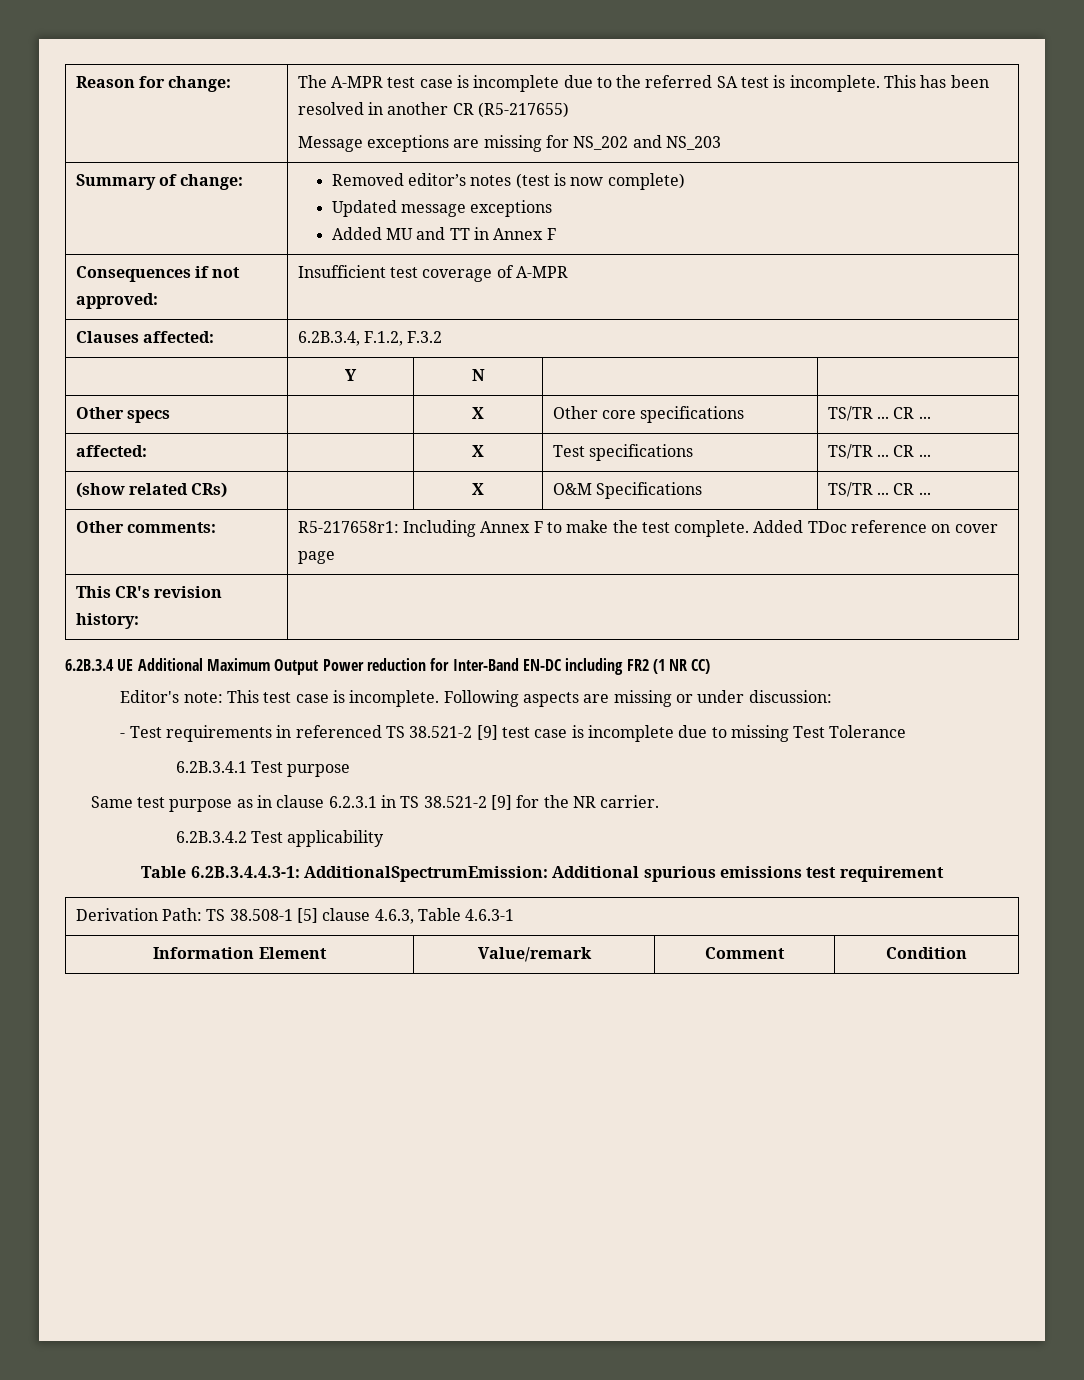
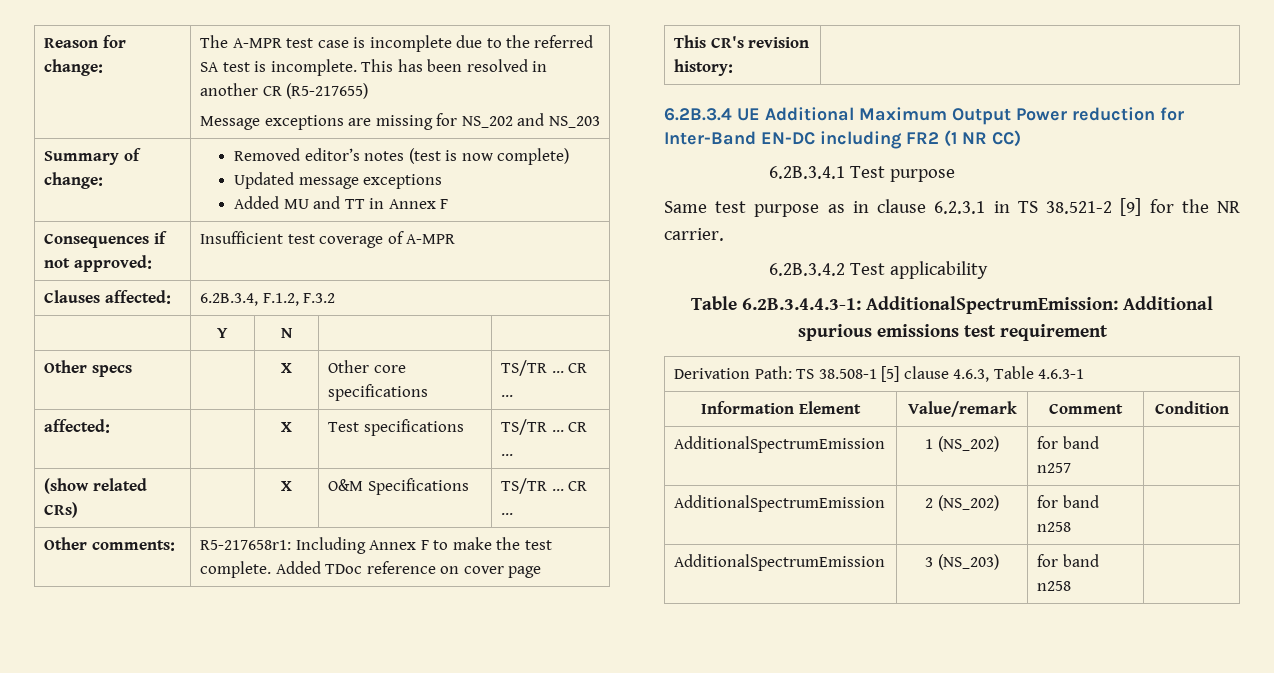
[120,690,832,707] [120,725,907,742] // Editor's note: This test case is incomplete. Following aspects are missing or under discussion: // - Test requirements in referenced TS 38.521-2 [9] test case is incomplete due to missing Test Tolerance -> (1021, 138) none
(967, 953) none -> [674,436,886,453] [925,436,999,452] [1037,436,1099,449] [1037,463,1072,473] [674,495,886,512] [925,495,999,511] [1037,495,1099,508] [1037,522,1072,532] [674,554,886,571] [925,554,999,570] [1037,554,1099,567] [1037,581,1072,591] // AdditionalSpectrumEmission | 1 (NS_202) | for band n257 | // AdditionalSpectrumEmission | 2 (NS_202) | for band n258 | // AdditionalSpectrumEmission | 3 (NS_203) | for band n258 |

